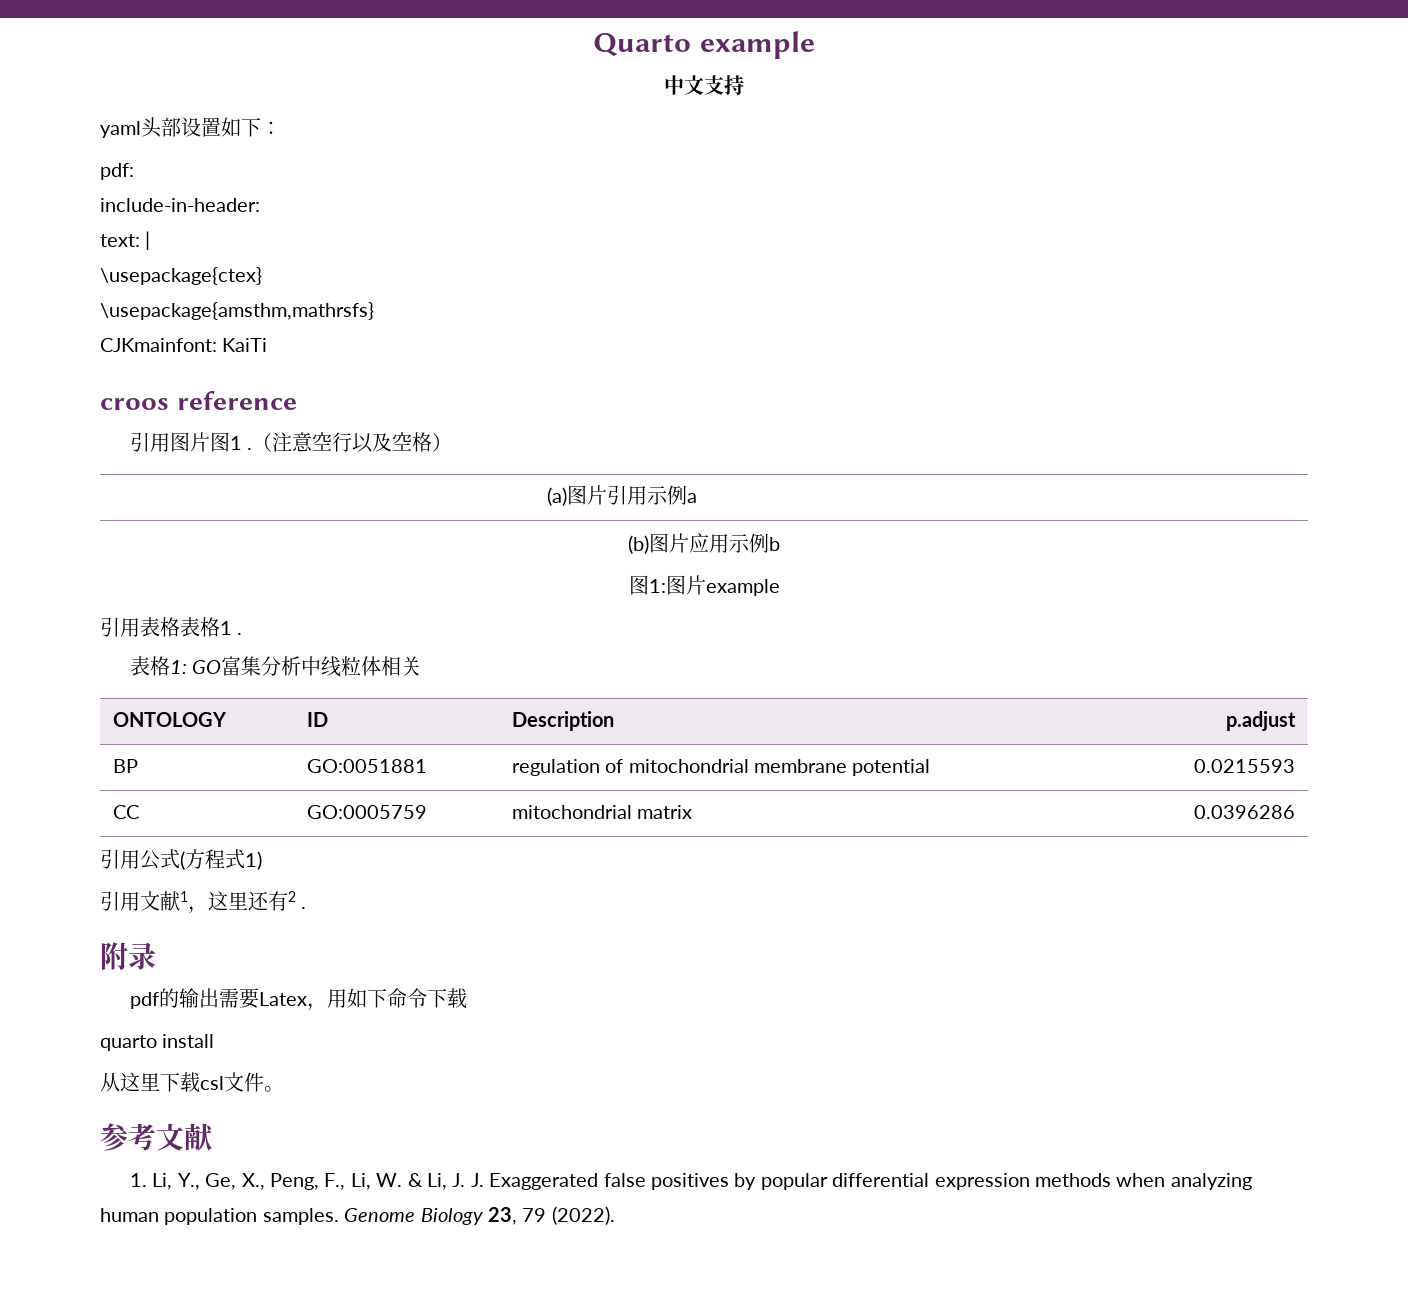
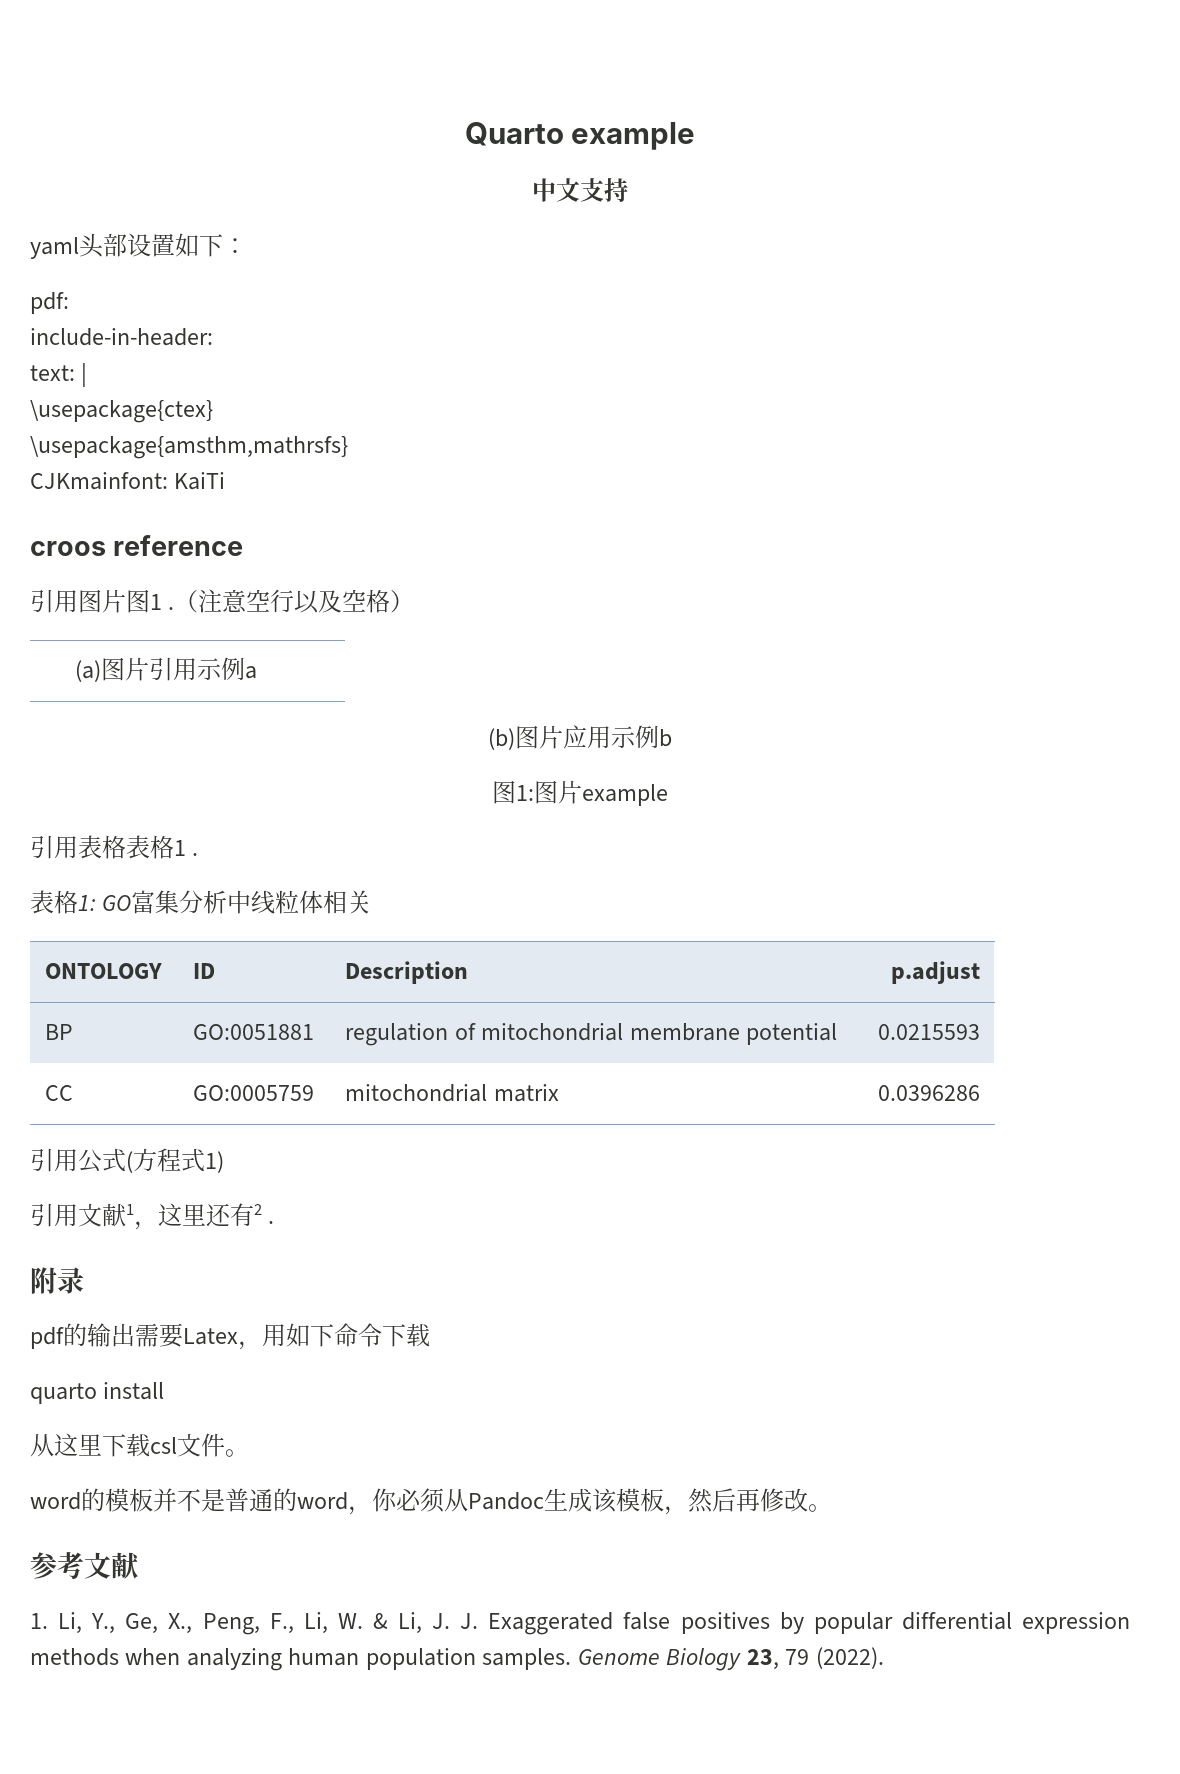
(284, 1089) none -> [30,1488,832,1515] // word的模板并不是普通的word，你必须从Pandoc生成该模板，然后再修改。

